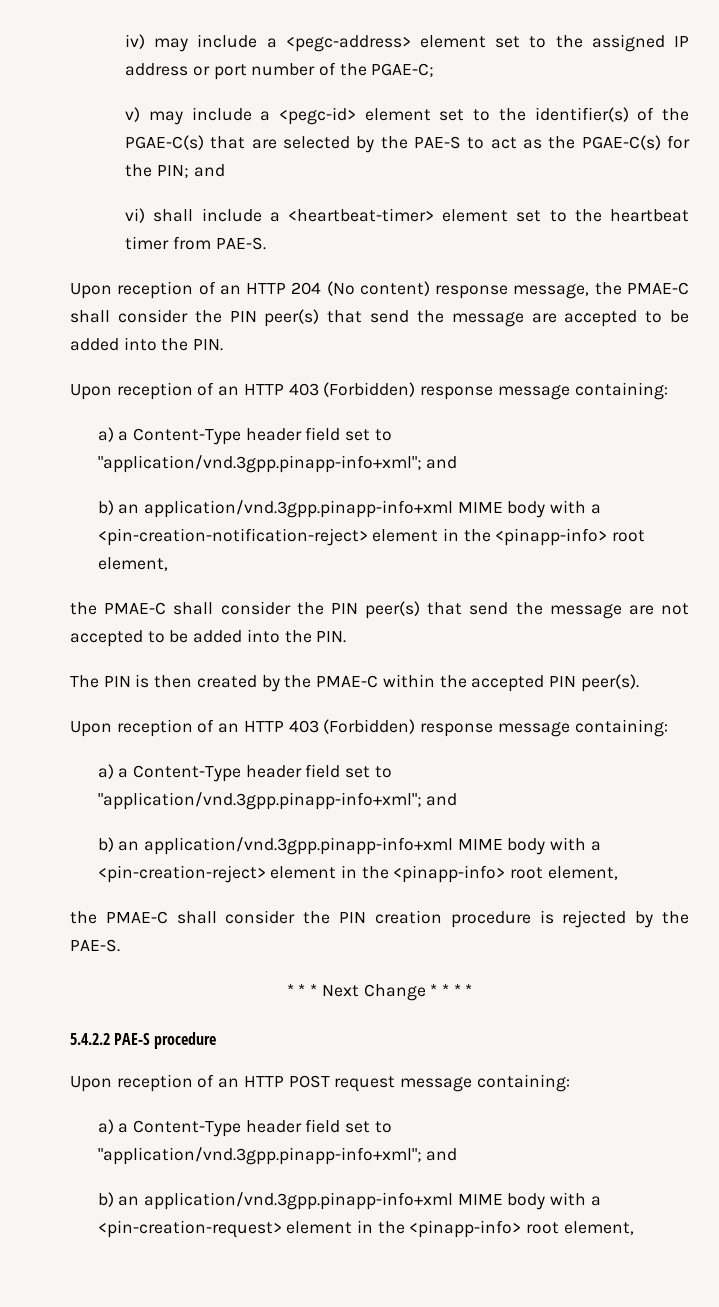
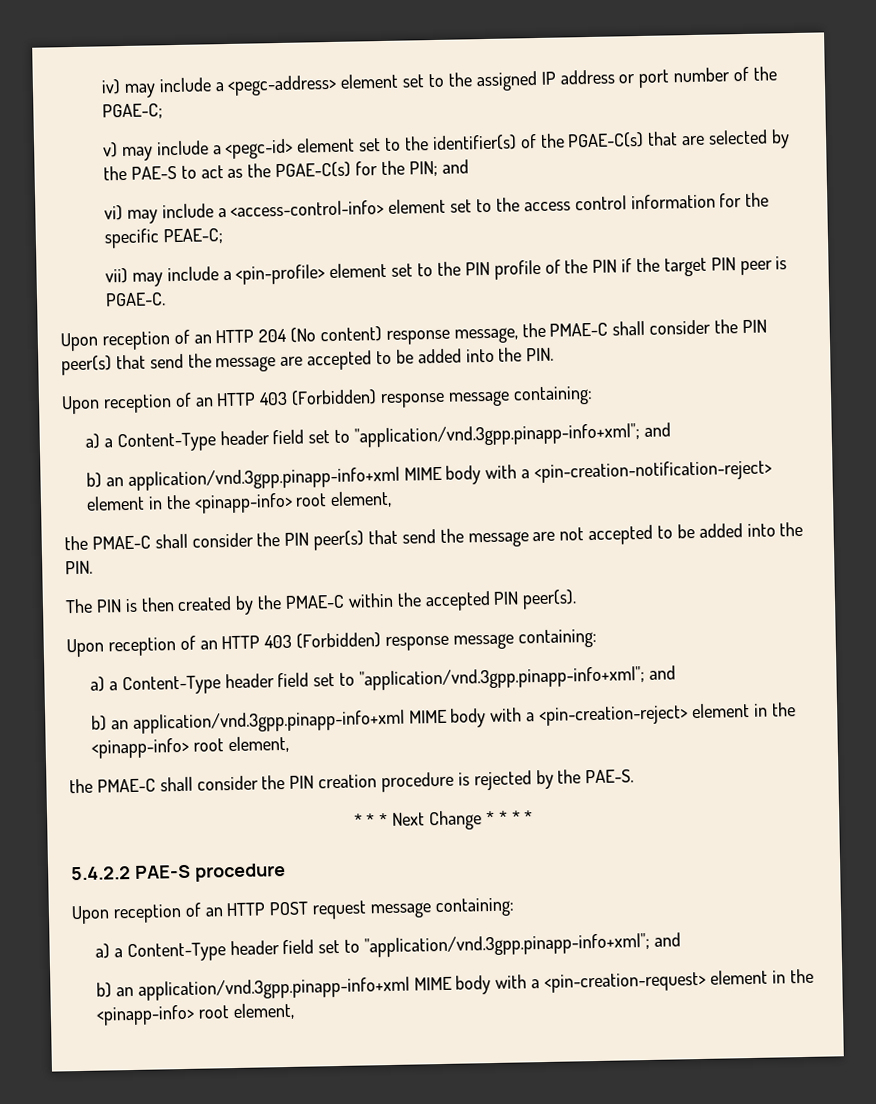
[153,208,690,222] [125,236,266,250] shall include a <heartbeat-timer> element set to the heartbeat timer from PAE-S. -> [126,192,770,224] [104,228,223,249] [105,256,788,287] [105,292,167,307] may include a <access-control-info> element set to the access control information for the specific PEAE-C; // vii) may include a <pin-profile> element set to the PIN profile of the PIN if the target PIN peer is PGAE-C.

